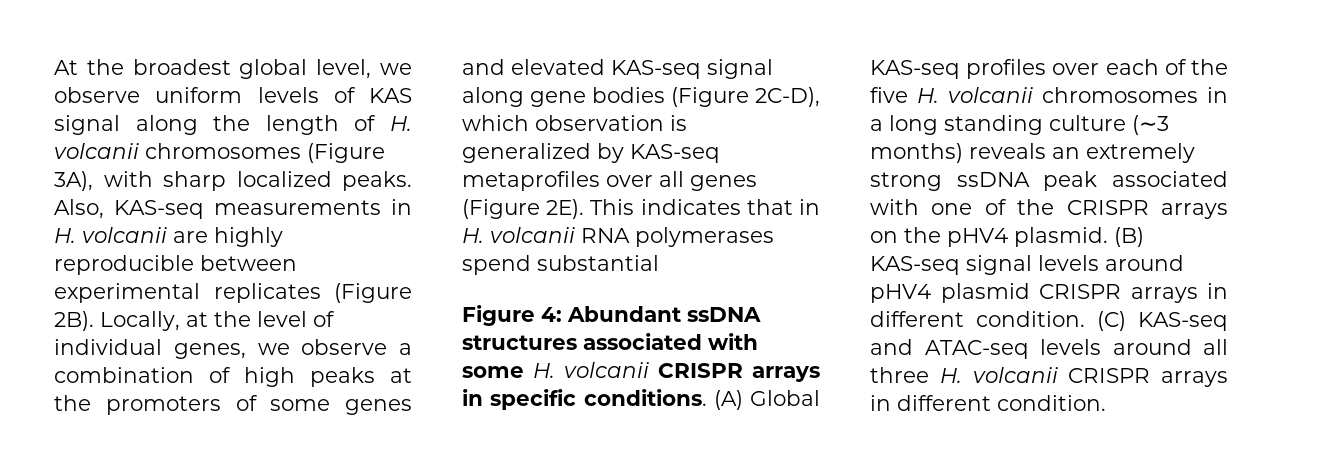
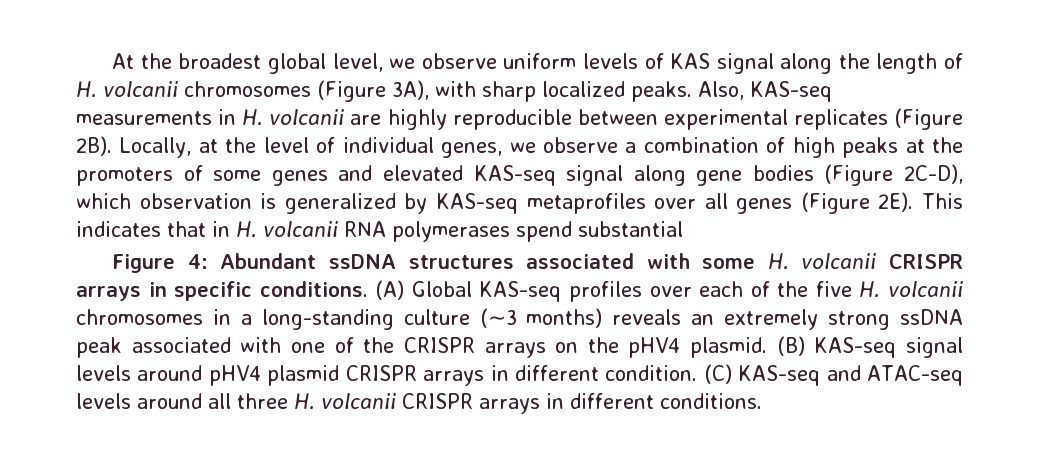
[889,115,1043,135] long standing -> [261,309,394,330] long-standing
[997,395,1106,411] condition. -> [660,393,762,409] conditions.

